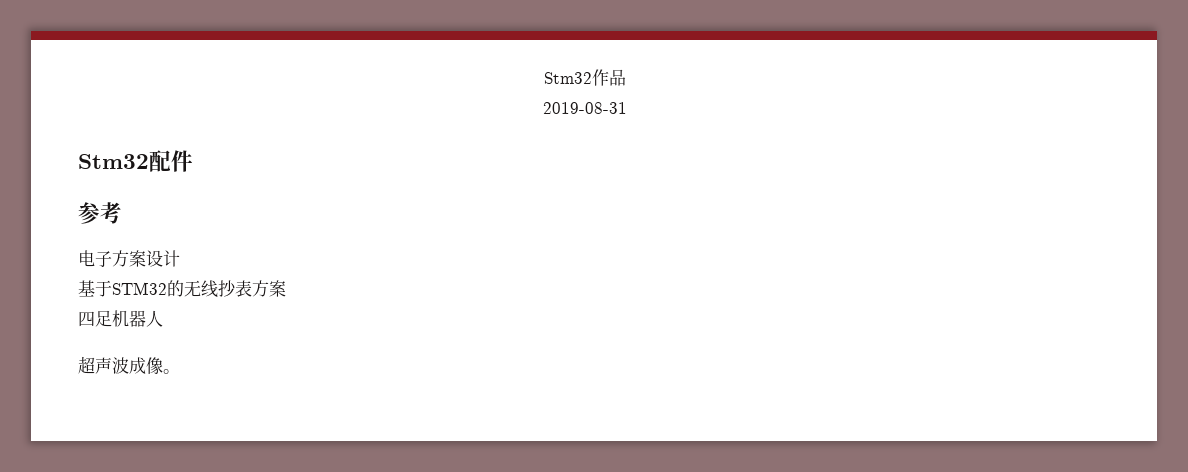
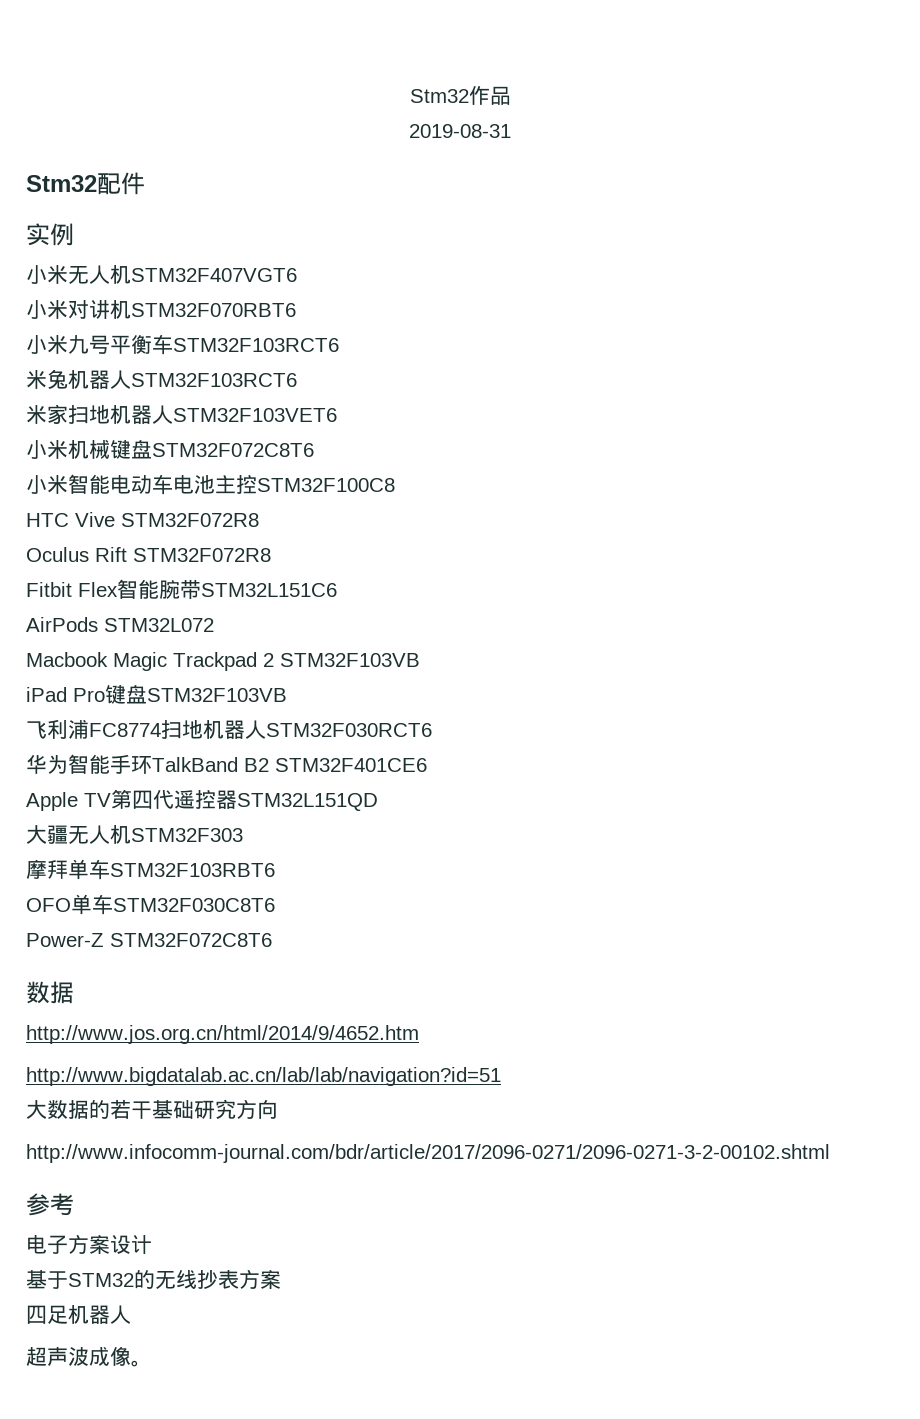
(193, 161) none -> [26,223,74,246] [26,265,297,284] [26,300,296,319] [26,334,339,355] [26,369,297,389] [26,404,337,424] [26,439,314,459] [26,474,395,495] [26,512,259,527] [26,547,271,562] [26,579,337,600] [26,617,214,632] [26,652,420,671] [26,684,287,704] [26,719,432,739] [26,754,427,774] [26,789,378,811] [26,825,243,844] [26,859,275,880] [26,894,275,915] [26,933,272,947] [26,981,74,1004] [26,1025,419,1044] [26,1067,501,1086] [26,1099,278,1119] [26,1144,830,1163] // 实例 // 小米无人机STM32F407VGT6 // 小米对讲机STM32F070RBT6 // 小米九号平衡车STM32F103RCT6 // 米兔机器人STM32F103RCT6 // 米家扫地机器人STM32F103VET6 // 小米机械键盘STM32F072C8T6 // 小米智能电动车电池主控STM32F100C8 // HTC Vive STM32F072R8 // Oculus Rift STM32F072R8 // Fitbit Flex智能腕带STM32L151C6 // AirPods STM32L072 // Macbook Magic Trackpad 2 STM32F103VB // iPad Pro键盘STM32F103VB // 飞利浦FC8774扫地机器人STM32F030RCT6 // 华为智能手环TalkBand B2 STM32F401CE6 // Apple TV第四代遥控器STM32L151QD // 大疆无人机STM32F303 // 摩拜单车STM32F103RBT6 // OFO单车STM32F030C8T6 // Power-Z STM32F072C8T6 // 数据 // http://www.jos.org.cn/html/2014/9/4652.htm // http://www.bigdatalab.ac.cn/lab/lab/navigation?id=51 // 大数据的若干基础研究方向 // http://www.infocomm-journal.com/bdr/article/2017/2096-0271/2096-0271-3-2-00102.shtml

